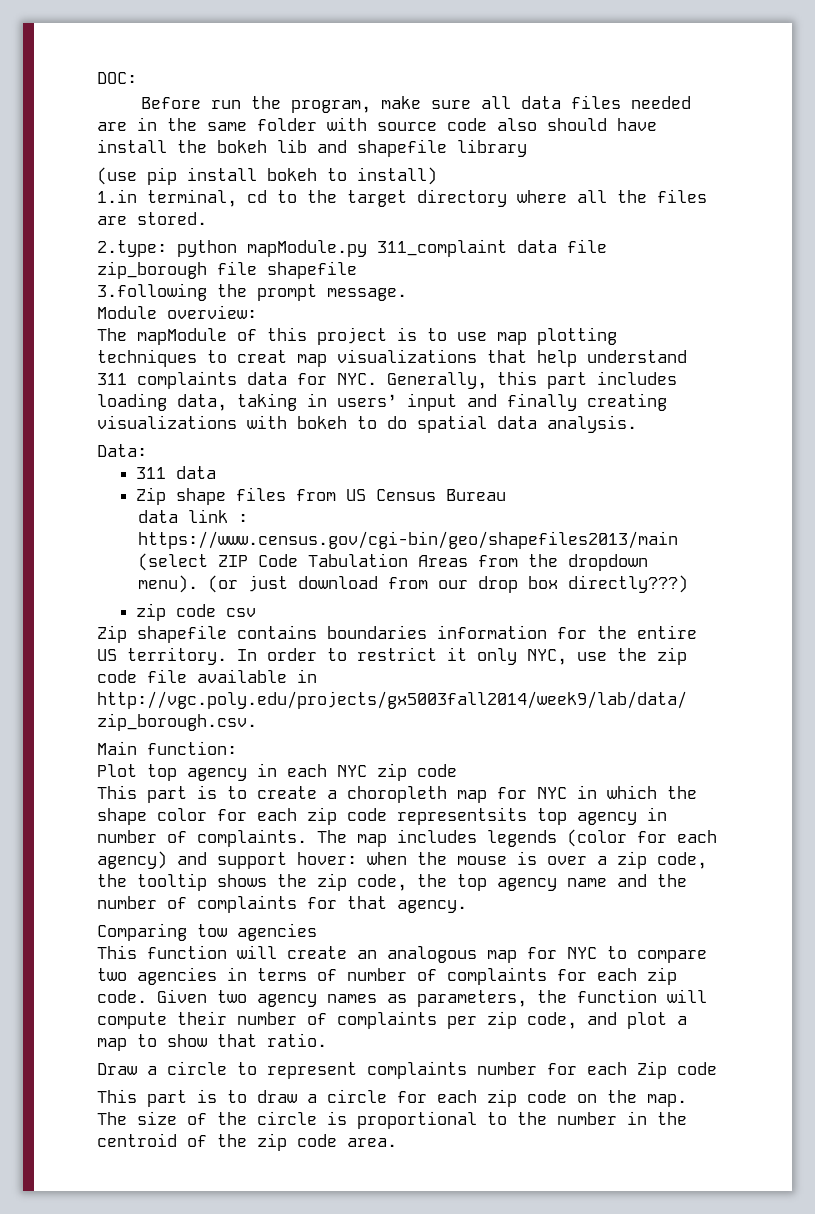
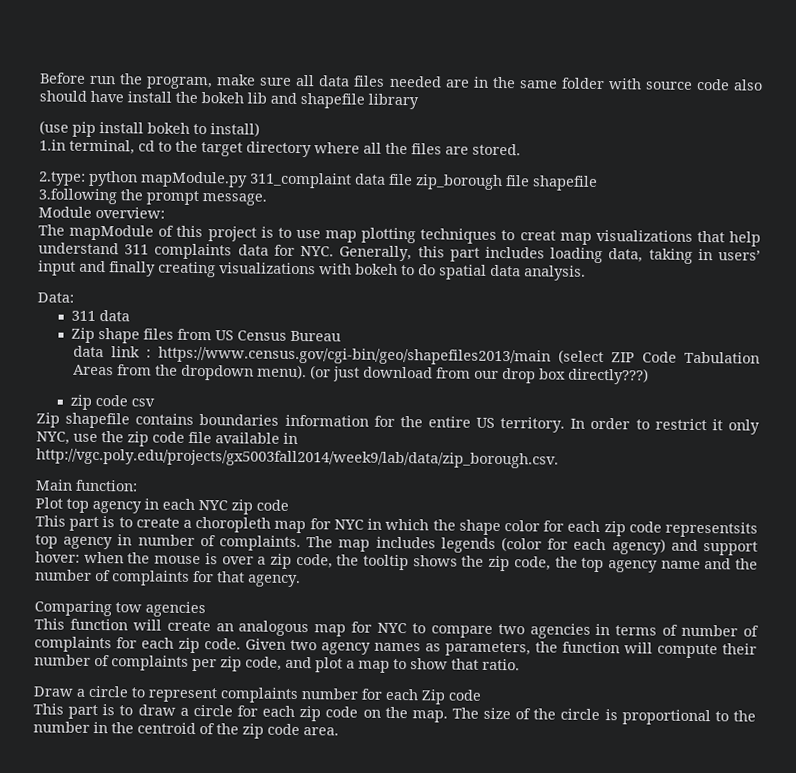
[97,72,137,84] DOC: // -> (39, 78) none

